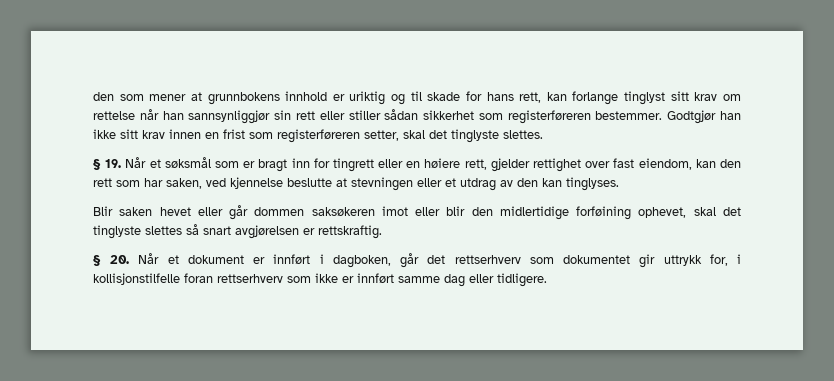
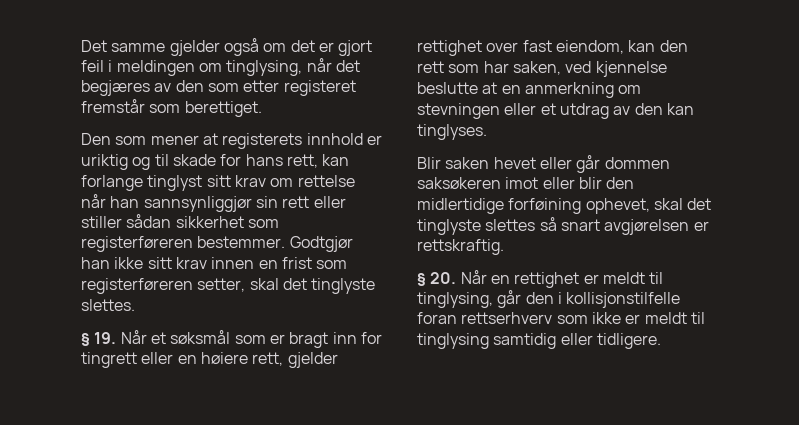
[93,92,114,101] den -> [81,38,373,56] [81,58,360,76] [81,80,356,96] [81,99,262,117] [81,133,111,145] Det samme gjelder også om det er gjort feil i meldingen om tinglysing, når det begjæres av den som etter registeret fremstår som berettiget. // Den
[207,92,280,105] grunnbokens -> [222,133,303,149] registerets
(347, 182) none -> [501,82,642,98] en anmerkning om
[167,253,728,268] et dokument er innført i dagboken, går det rettserhverv som dokumentet gir uttrykk for, -> [490,272,664,288] [417,290,554,308] en rettighet er meldt til tinglysing, går den
[357,273,465,287] innført samme dag -> [644,312,705,324] [417,333,557,349] meldt til tinglysing samtidig

